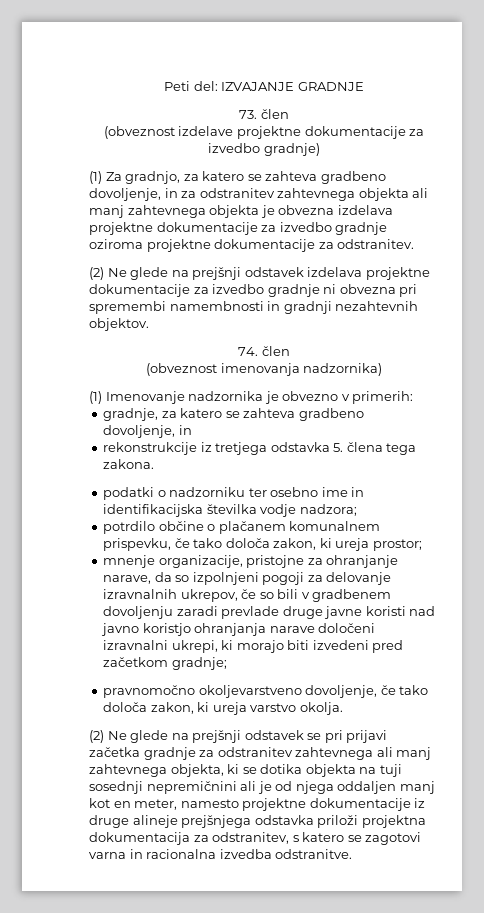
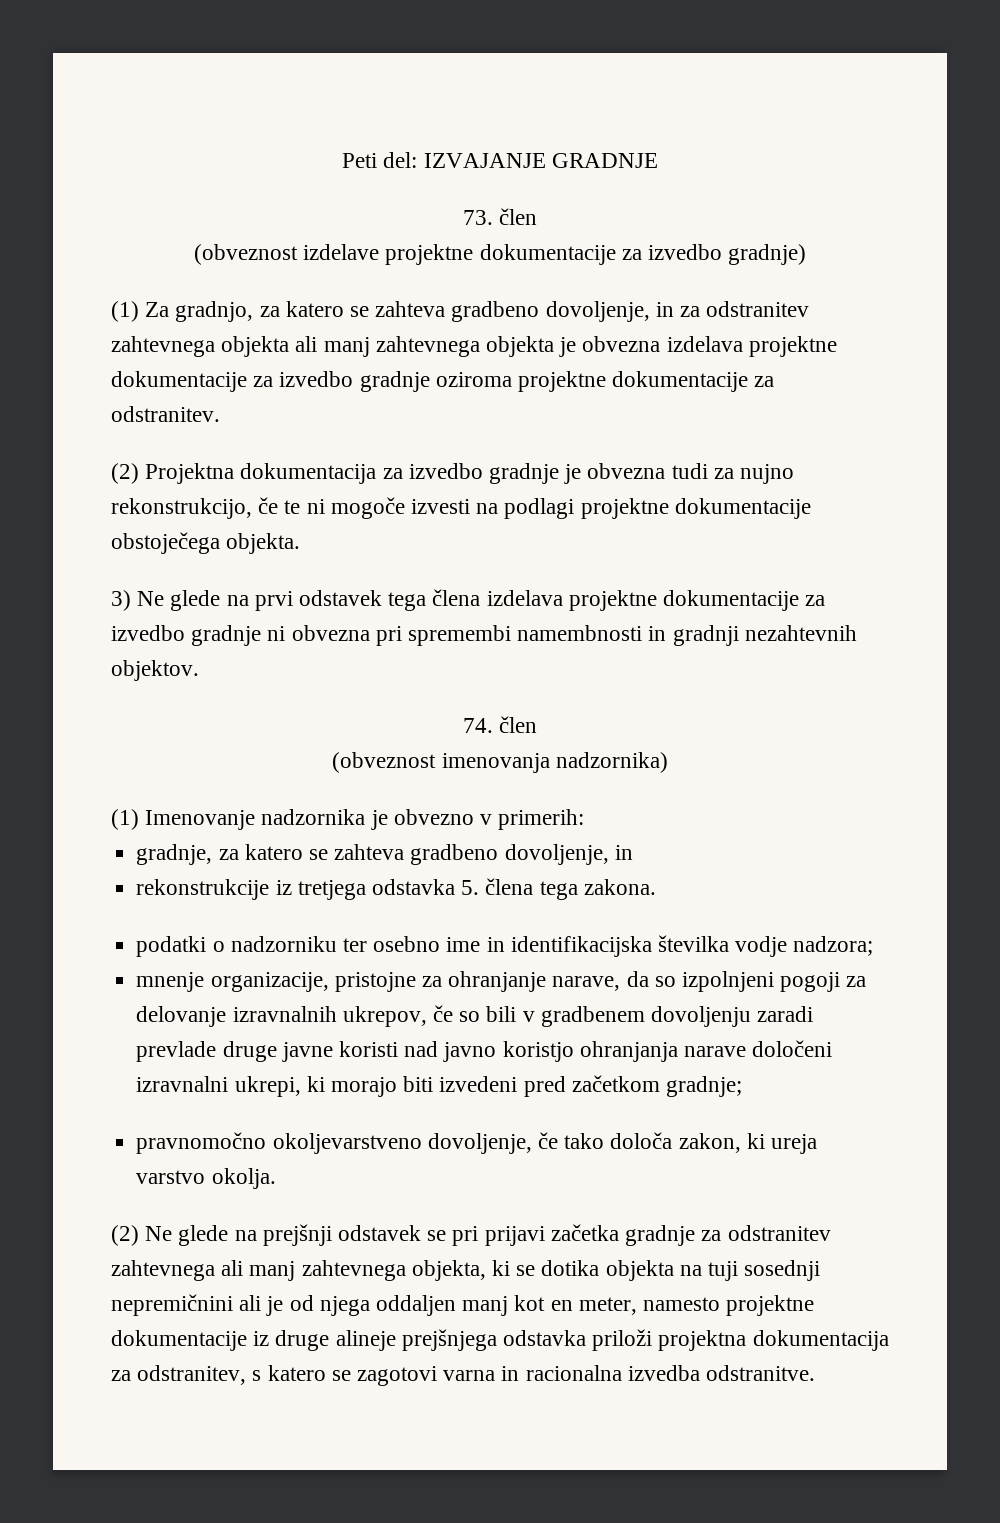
[107,267,304,280] Ne glede na prejšnji odstavek -> [145,463,795,484] [111,497,811,519] [111,532,301,554] [111,589,481,611] Projektna dokumentacija za izvedbo gradnje je obvezna tudi za nujno rekonstrukcijo, če te ni mogoče izvesti na podlagi projektne dokumentacije obstoječega objekta. // 3) Ne glede na prvi odstavek tega člena
[103,521,381,534] [103,538,422,551] // potrdilo občine o plačanem komunalnem prispevku, če tako določa zakon, ki ureja prostor; -> (874, 946) none

